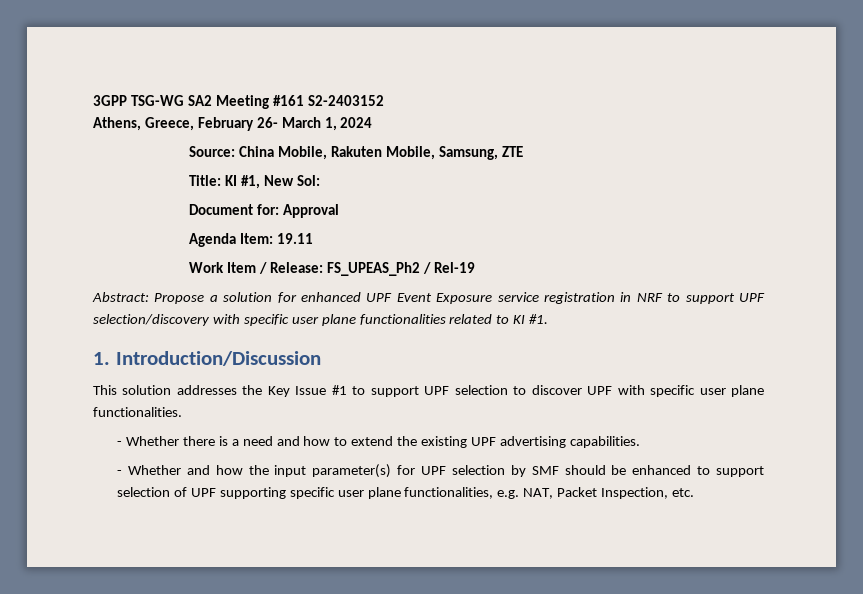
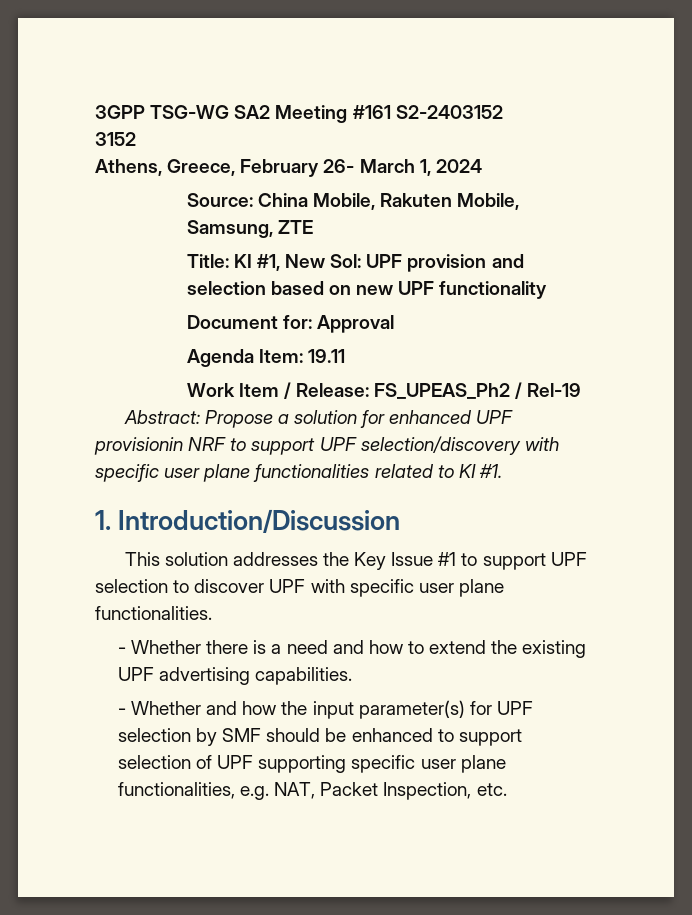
(384, 100) none -> [95,132,136,146] // 3152
(320, 180) none -> [366,254,524,272] [186,281,548,299] UPF provision and selection based on new UPF functionality
[396,292,632,304] Event Exposure service registration in -> [94,437,183,455] provisionin

